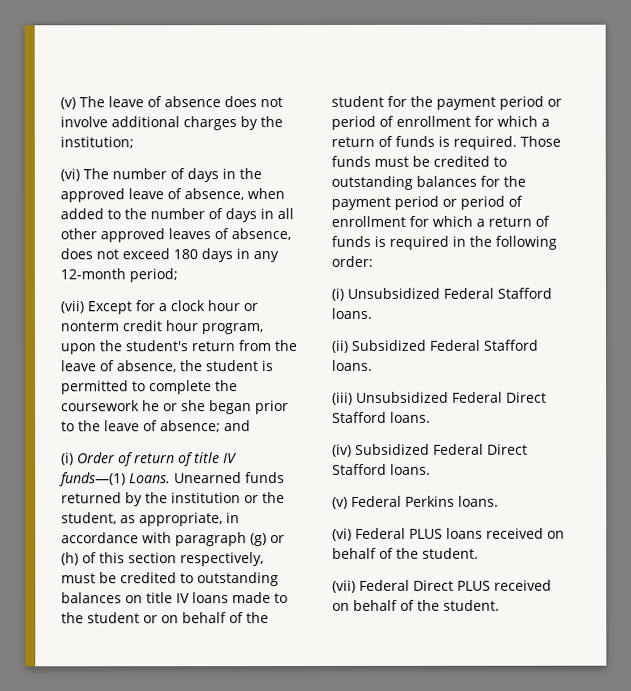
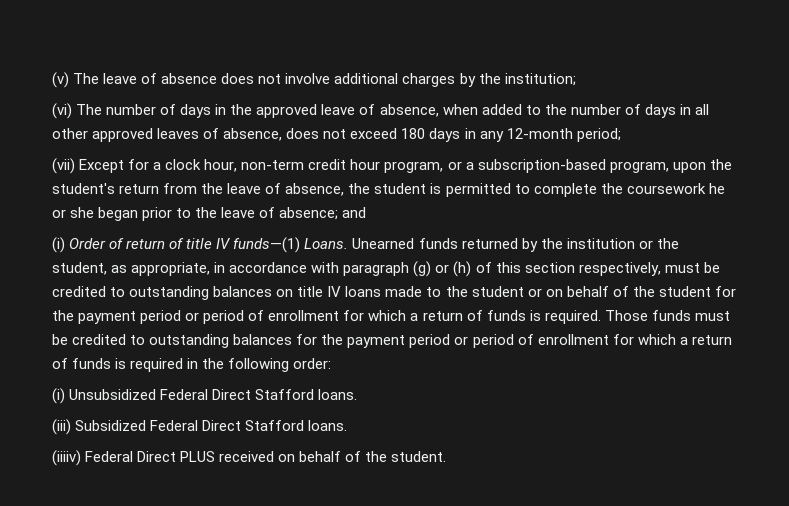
[207,300,258,312] [60,320,198,332] hour or nonterm credit hour -> [204,159,606,173] hour, non-term credit hour program, or a subscription-based
[497,287,552,299] [331,307,372,319] [331,339,539,353] [332,359,373,371] [332,391,547,405] [332,411,431,423] [332,443,352,457] Stafford loans. // (ii) Subsidized Federal Stafford loans. // (iii) Unsubsidized Federal Direct Stafford loans. // (iv) -> [212,389,358,400] [52,419,71,435] Direct Stafford loans. // (iii)
[332,495,499,509] [332,527,565,541] [332,547,479,559] [332,579,356,593] (v) Federal Perkins loans. // (vi) Federal PLUS loans received on behalf of the student. // (vii) -> [52,450,81,466] (iiiiv)

